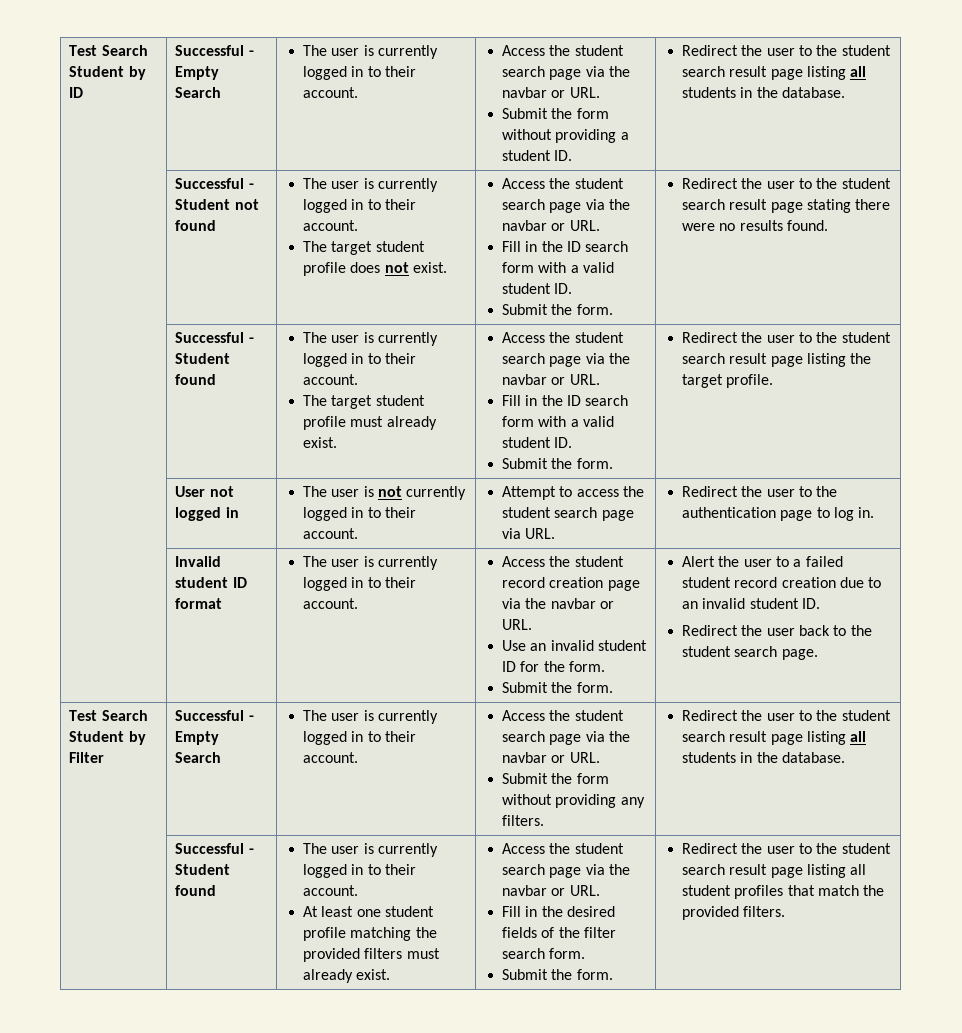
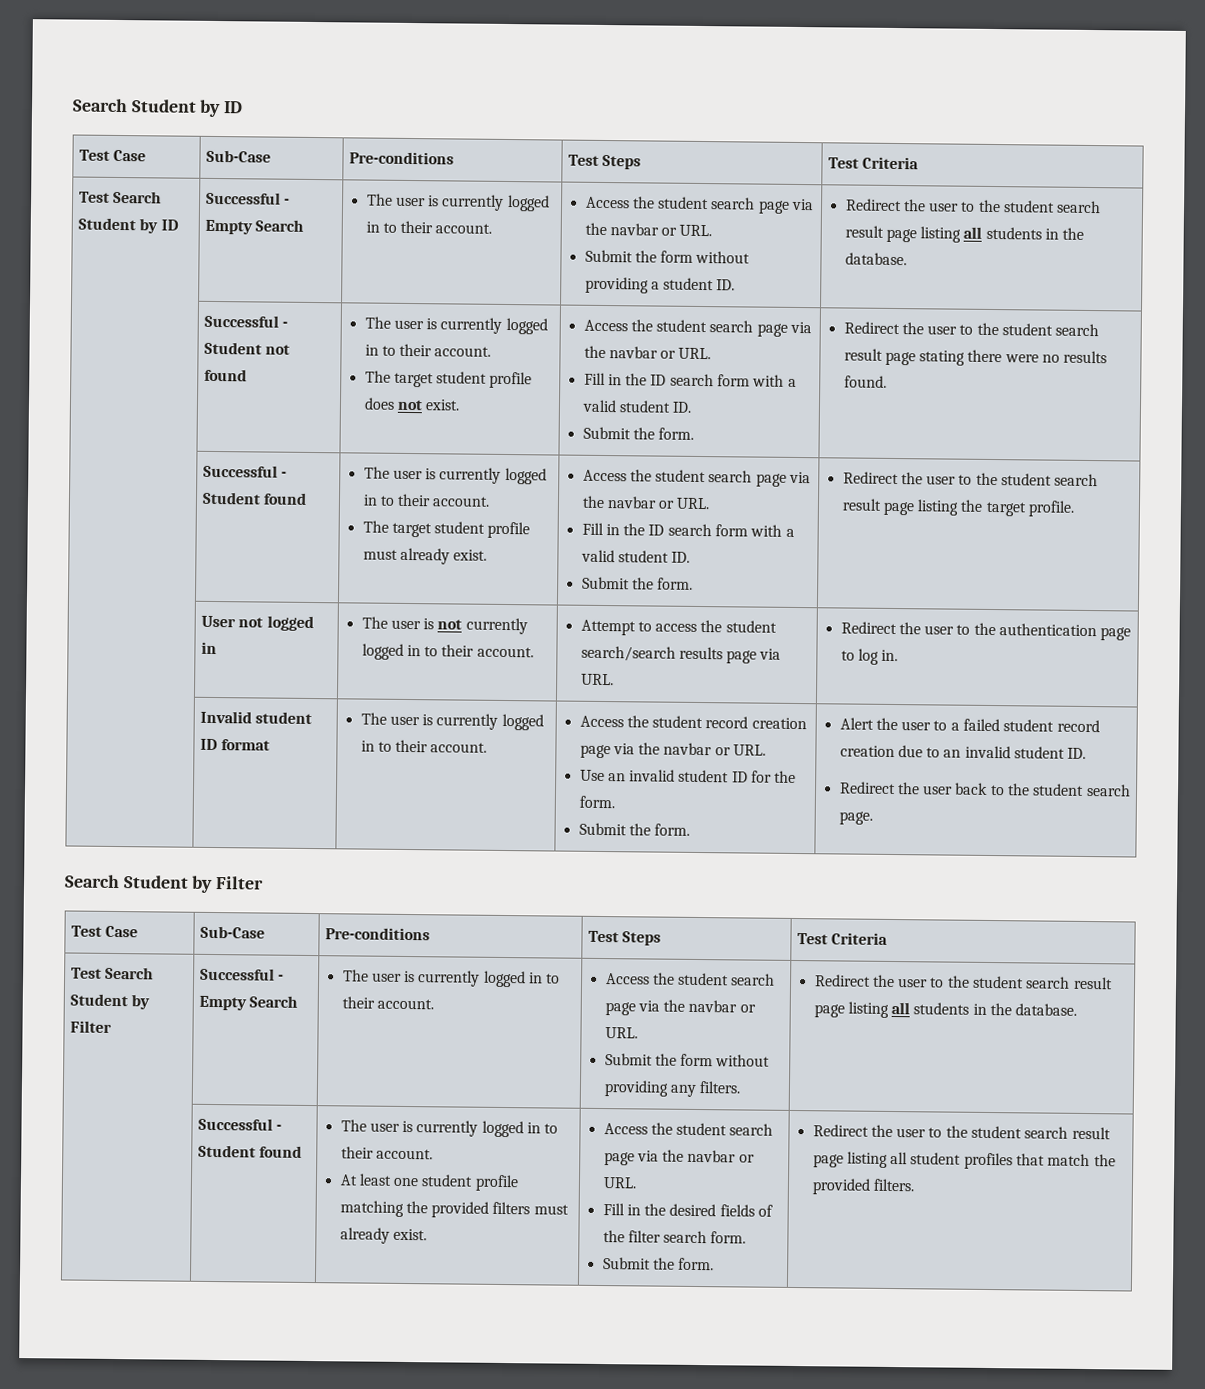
(69, 50) none -> [72,98,244,118] [78,149,147,162] [205,149,271,163] [348,151,454,165] [567,154,642,170] [827,156,920,170] Search Student by ID // Test Case | Sub-Case | Pre-conditions | Test Steps | Test Criteria //
[554,507,598,518] search -> [580,645,723,662] search/search results
(818, 654) none -> [64,874,265,893] [70,925,139,938] [199,925,265,939] [324,927,430,941] [587,930,662,946] [796,932,889,945] // Search Student by Filter // Test Case | Sub-Case | Pre-conditions | Test Steps | Test Criteria

